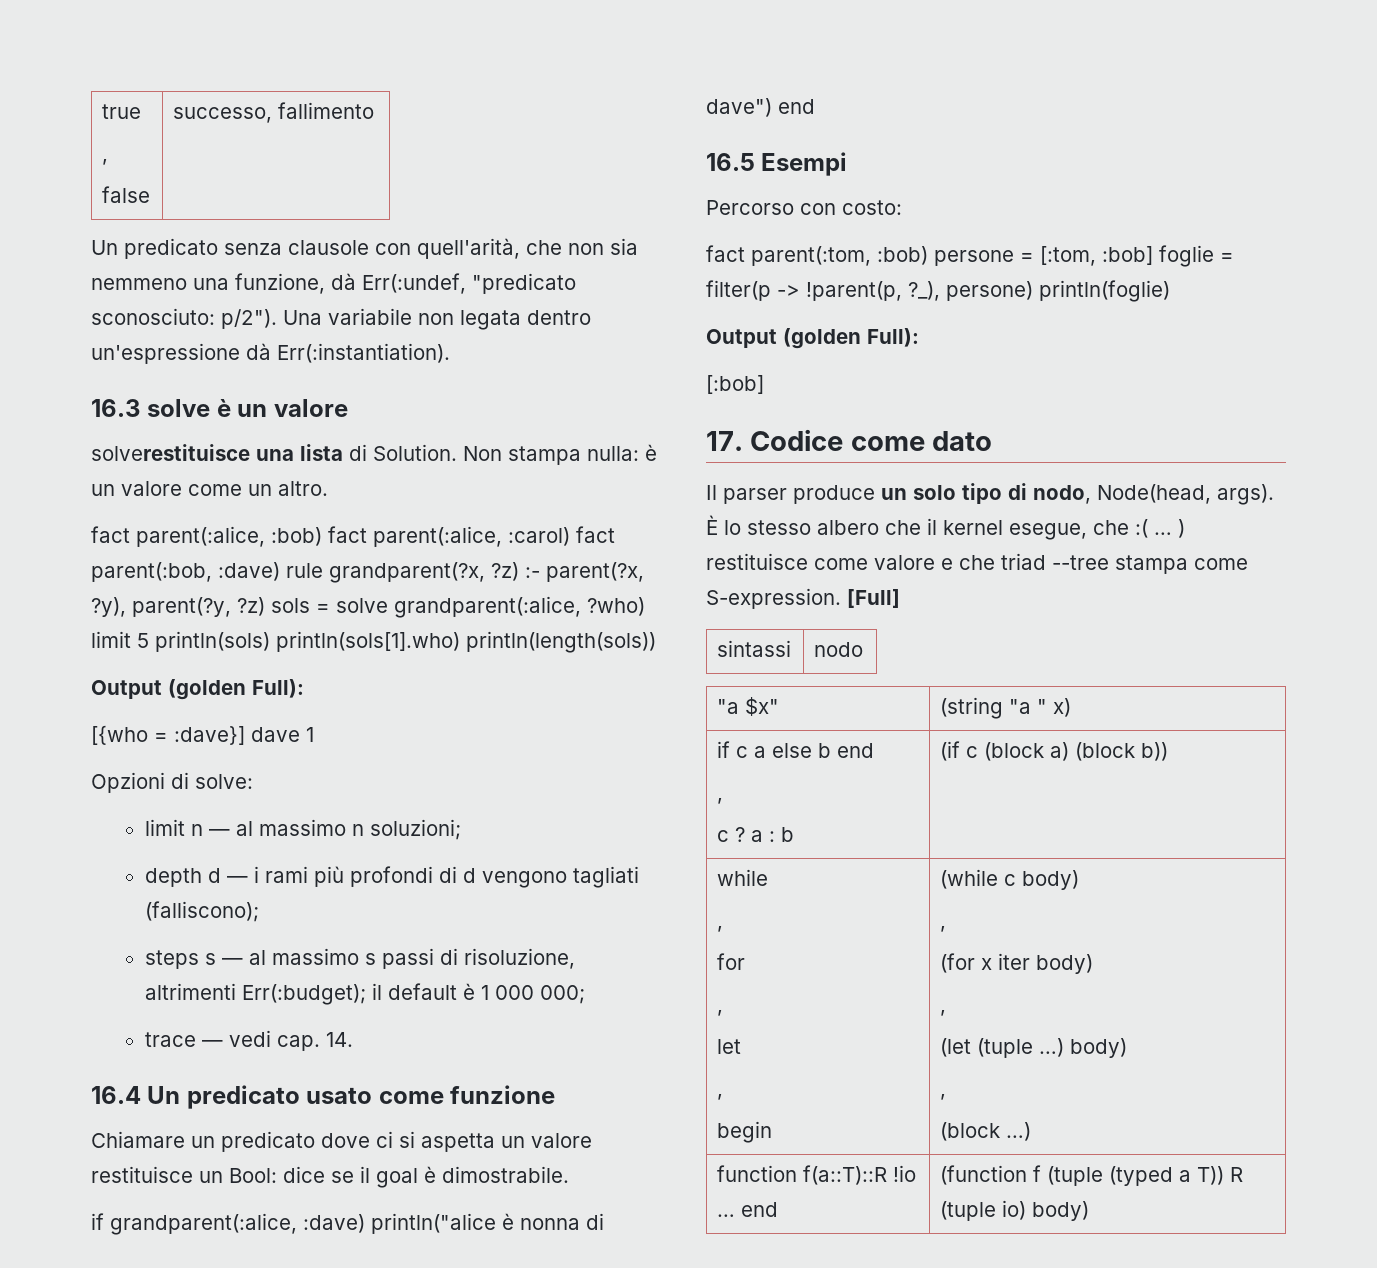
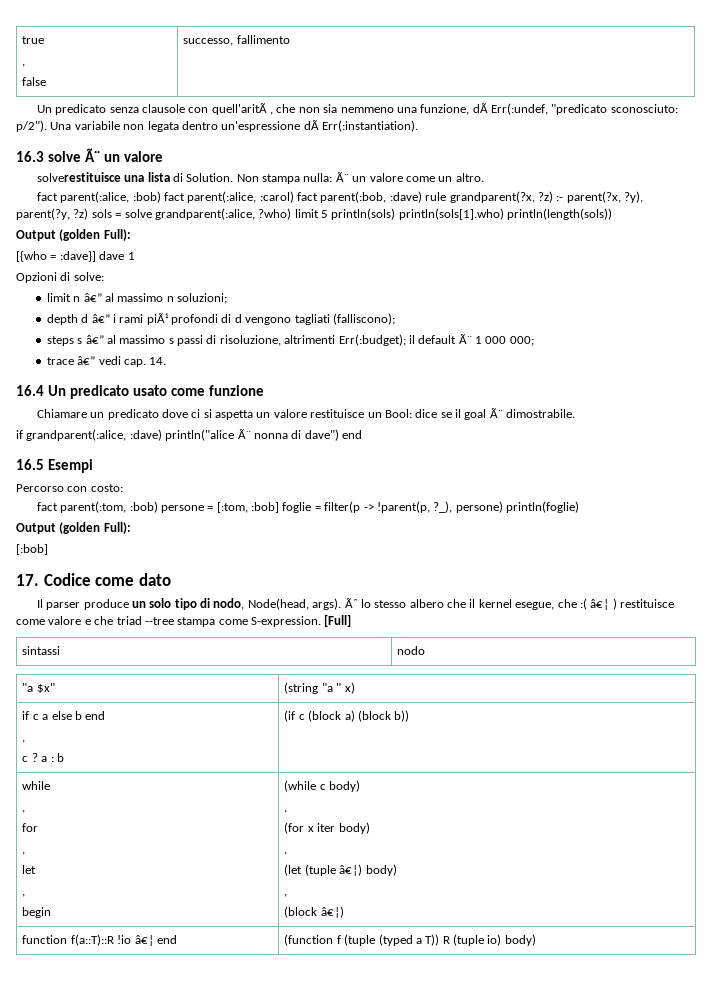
[417,238,520,259] quell'arità, -> [211,103,274,115] quell'aritÃ ,
[331,273,356,290] dà -> [472,103,488,113] dÃ
[246,343,271,360] dà -> [303,120,319,130] dÃ
[216,399,231,417] è -> [84,148,100,162] Ã¨
[645,444,657,461] è -> [335,172,349,182] Ã¨
[208,829,230,836] — -> [83,293,102,302] â€”
[226,876,248,883] — -> [91,314,110,323] â€”
[313,866,344,887] più -> [146,313,169,325] piÃ¹
[221,958,243,965] — -> [85,335,104,344] â€”
[462,983,475,1000] è -> [458,334,472,344] Ã¨
[201,1040,223,1047] — -> [77,356,96,365] â€”
[424,1166,436,1183] è -> [489,408,503,418] Ã¨
[502,1213,514,1230] è -> [237,429,251,439] Ã¨
[706,515,718,535] È -> [344,598,358,608] Ãˆ
[1154,532,1172,535] … -> [590,599,610,610] â€¦
[1039,1038,1065,1057] …) -> [339,864,363,876] â€¦)
[1006,1122,1032,1141] …) -> [320,906,344,918] â€¦)
[717,1214,736,1217] … -> [134,935,154,946] â€¦

